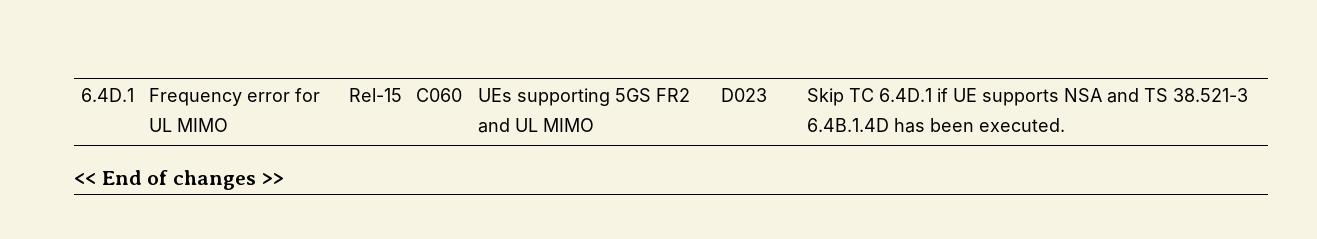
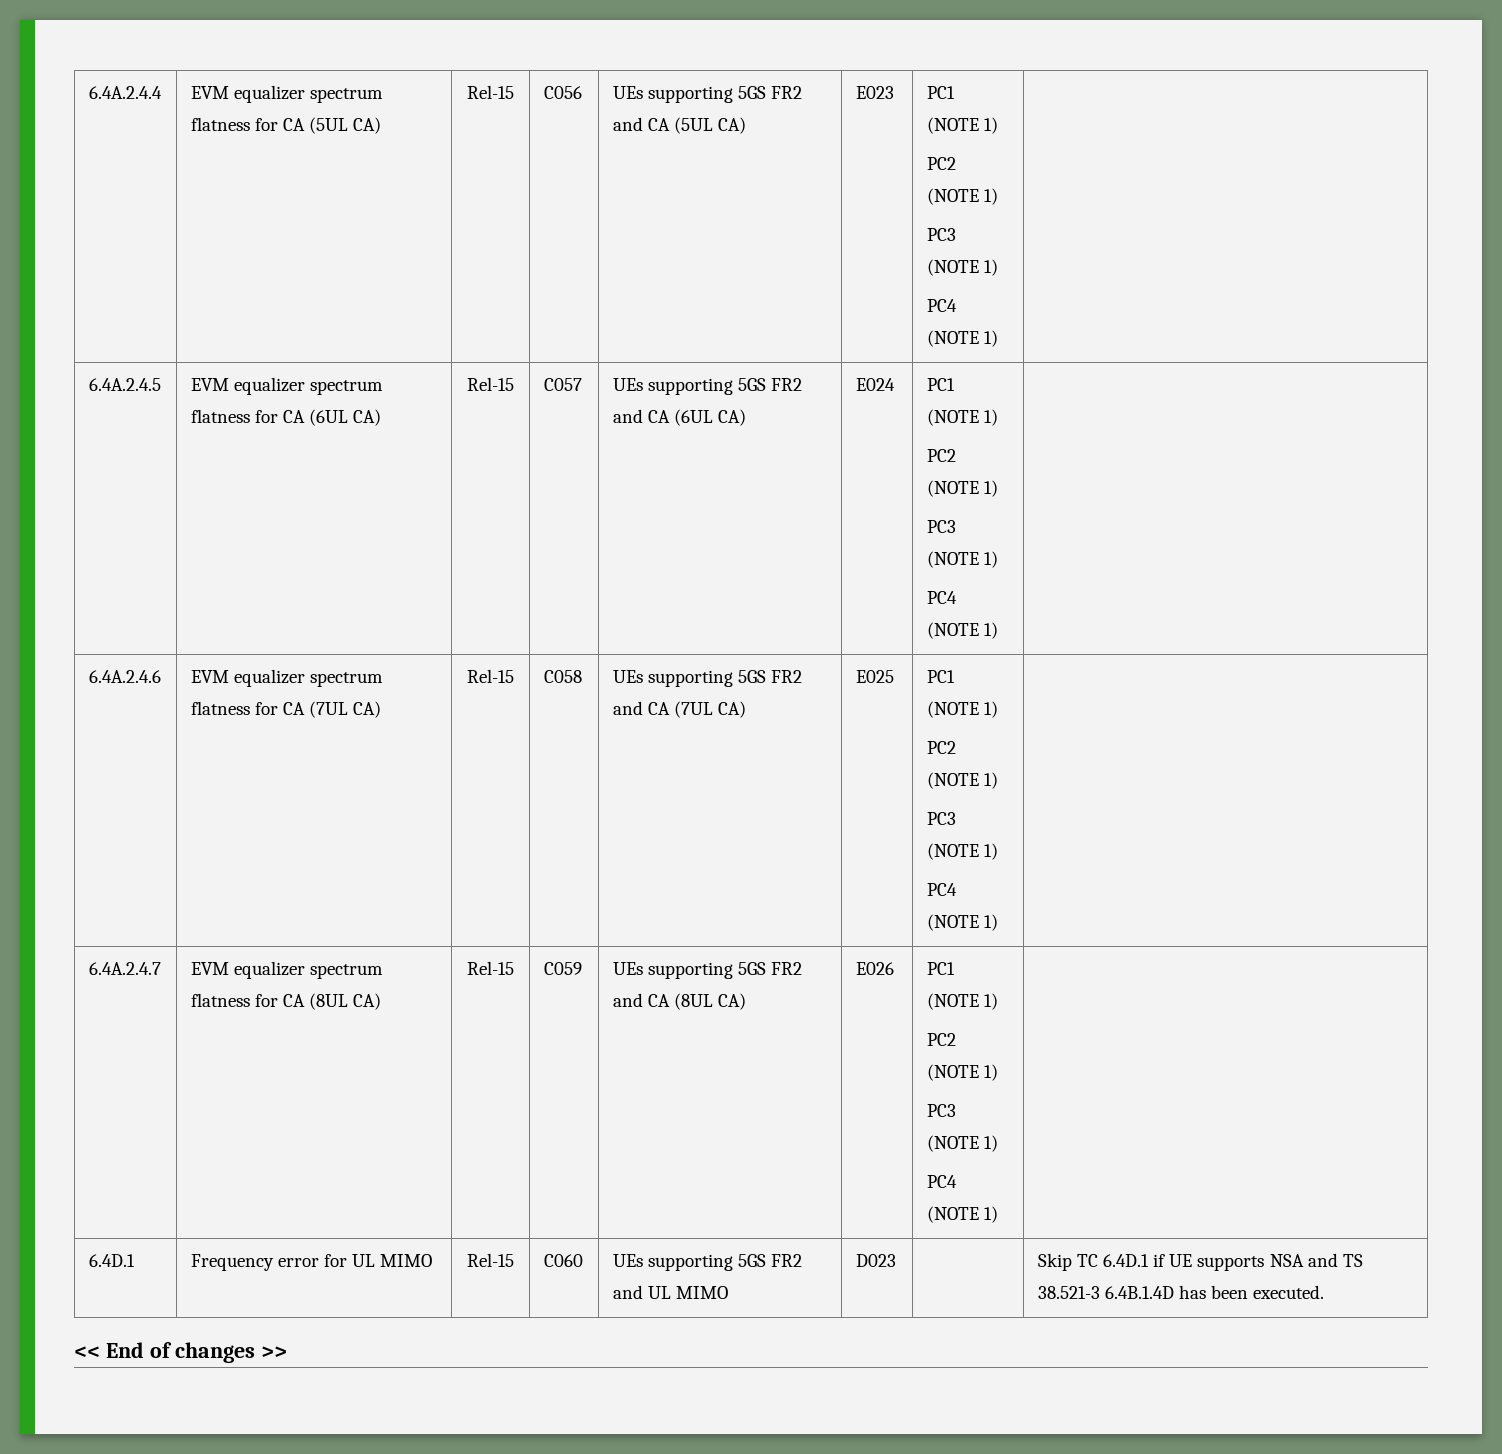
(81, 95) none -> [88,86,162,99] [190,85,384,103] [190,117,382,134] [467,85,514,99] [543,86,582,99] [612,86,803,103] [612,117,747,134] [855,86,894,99] [926,86,955,99] [926,117,998,134] [926,157,956,170] [926,188,998,205] [926,228,956,241] [926,259,998,276] [926,299,957,312] [926,330,998,347] [88,378,161,391] [190,377,384,395] [190,409,382,426] [467,377,514,391] [543,378,582,391] [612,378,803,395] [612,409,747,426] [855,378,895,391] [926,378,955,391] [926,409,998,426] [926,449,956,462] [926,480,998,497] [926,520,956,533] [926,551,998,568] [926,591,957,604] [926,622,998,639] [88,670,161,683] [190,669,384,687] [190,701,382,718] [467,669,514,683] [543,670,582,683] [612,670,803,687] [612,701,747,718] [855,670,894,683] [926,670,955,683] [926,701,998,718] [926,741,956,754] [926,772,998,789] [926,812,956,825] [926,843,998,860] [926,883,957,896] [926,914,998,931] [88,962,161,975] [190,961,384,979] [190,993,382,1010] [467,961,514,975] [543,962,582,975] [612,962,803,979] [612,993,747,1010] [855,962,894,975] [926,962,955,975] [926,993,998,1010] [926,1033,956,1046] [926,1064,998,1081] [926,1104,956,1117] [926,1135,998,1152] [926,1175,957,1188] [926,1206,998,1223] 6.4A.2.4.4 | EVM equalizer spectrum flatness for CA (5UL CA) | Rel-15 | C056 | UEs supporting 5GS FR2 and CA (5UL CA) | E023 | PC1 (NOTE 1) // PC2 (NOTE 1) // PC3 (NOTE 1) // PC4 (NOTE 1) | // 6.4A.2.4.5 | EVM equalizer spectrum flatness for CA (6UL CA) | Rel-15 | C057 | UEs supporting 5GS FR2 and CA (6UL CA) | E024 | PC1 (NOTE 1) // PC2 (NOTE 1) // PC3 (NOTE 1) // PC4 (NOTE 1) | // 6.4A.2.4.6 | EVM equalizer spectrum flatness for CA (7UL CA) | Rel-15 | C058 | UEs supporting 5GS FR2 and CA (7UL CA) | E025 | PC1 (NOTE 1) // PC2 (NOTE 1) // PC3 (NOTE 1) // PC4 (NOTE 1) | // 6.4A.2.4.7 | EVM equalizer spectrum flatness for CA (8UL CA) | Rel-15 | C059 | UEs supporting 5GS FR2 and CA (8UL CA) | E026 | PC1 (NOTE 1) // PC2 (NOTE 1) // PC3 (NOTE 1) // PC4 (NOTE 1) | //

